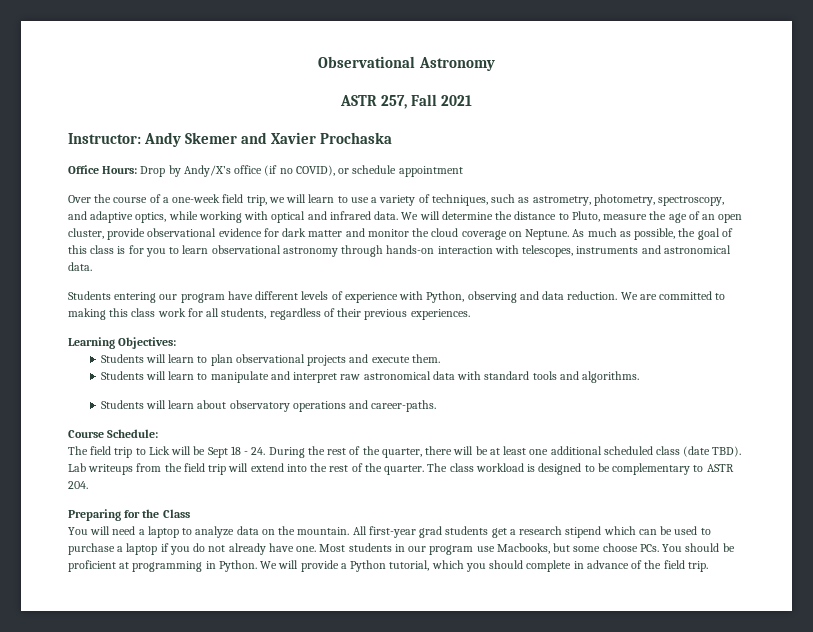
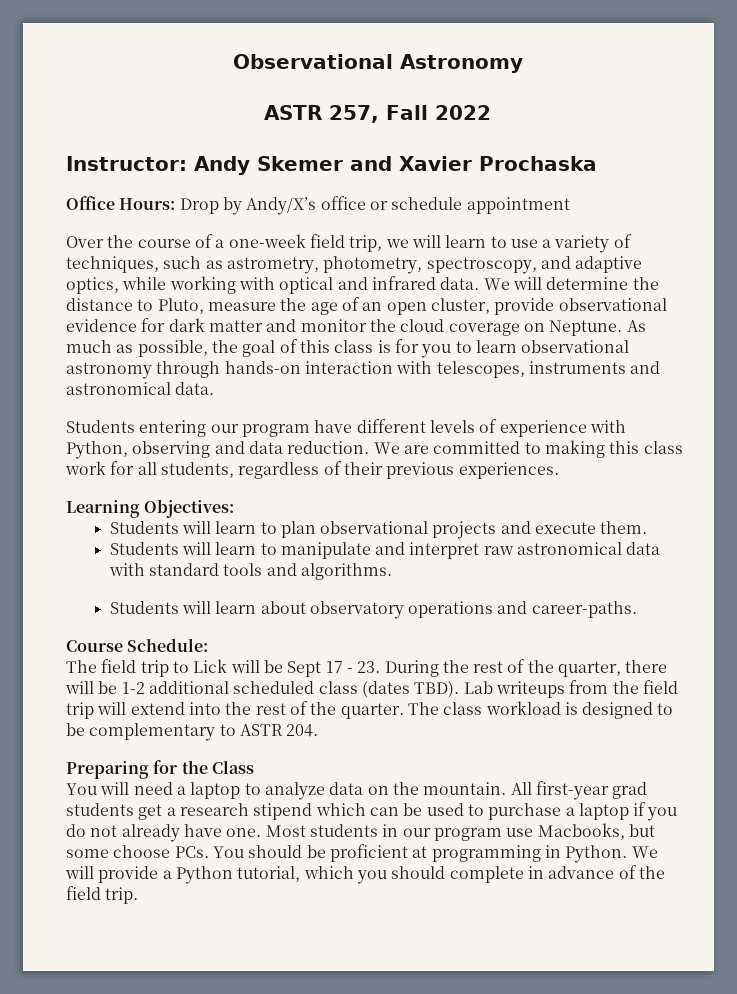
[441,95,473,106] 2021 -> [434,105,491,120] 2022
[264,165,335,176] (if no COVID), -> (366, 203) none
[230,446,266,455] 18 - 24. -> [325,661,381,673] 17 - 23.
[489,446,549,455] at least one -> [121,682,145,694] 1-2
[683,446,711,457] (date -> [361,681,410,698] (dates

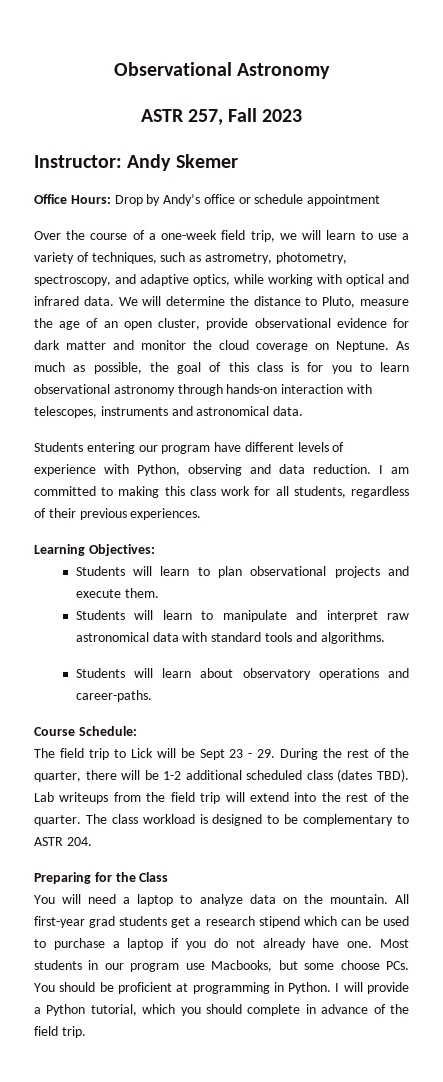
[434,105,491,120] 2022 -> [262,109,303,122] 2023
[350,156,597,171] and Xavier Prochaska -> (238, 161) none
[246,197,317,215] Andy/X’s -> [163,194,201,206] Andy’s
[373,442,429,454] We are -> [379,465,409,474] I am
[325,661,381,673] 17 - 23. -> [229,749,276,758] 23 - 29.
[631,846,658,858] We -> [335,983,340,992] I

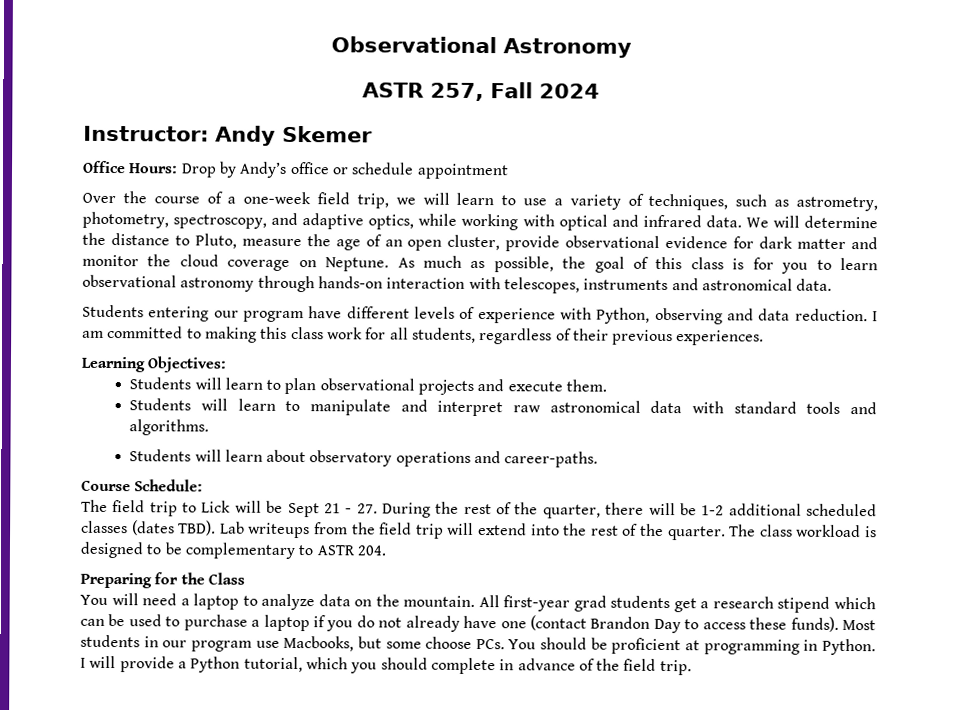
[262,109,303,122] 2023 -> [538,83,600,99] 2024
[229,749,276,758] 23 - 29. -> [323,503,378,514] 21 - 27.
[306,770,333,780] class -> [81,520,128,534] classes
[347,941,373,948] one. -> [500,615,839,634] one (contact Brandon Day to access these funds).

